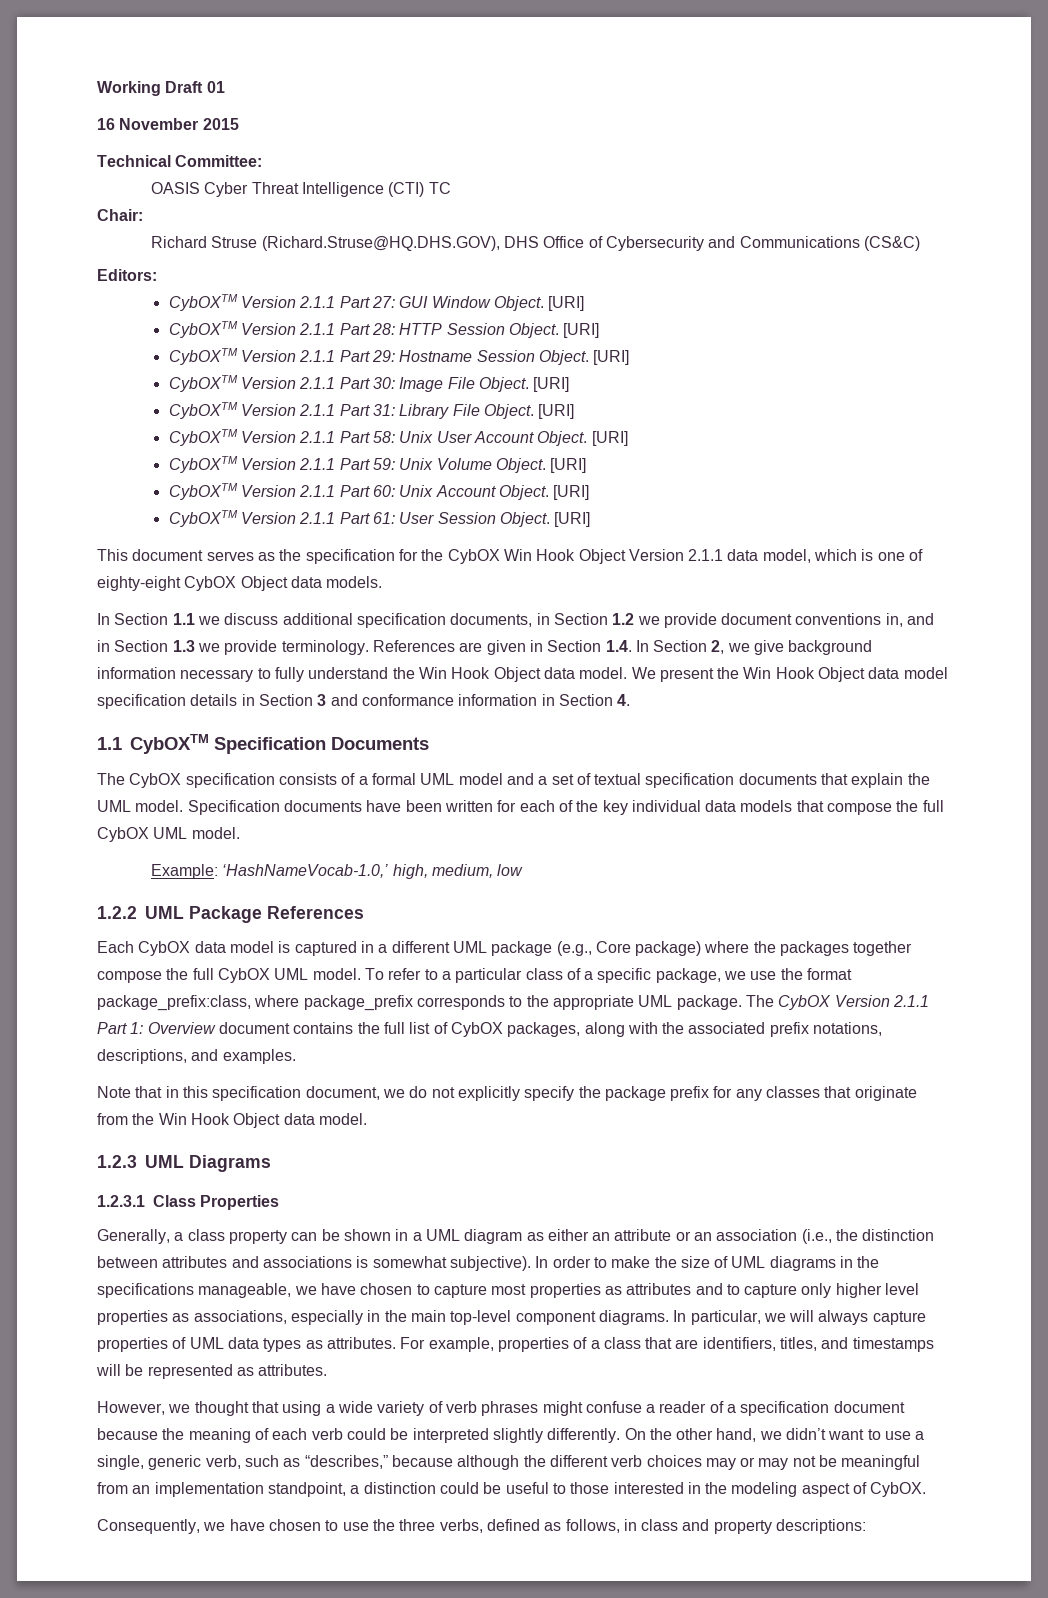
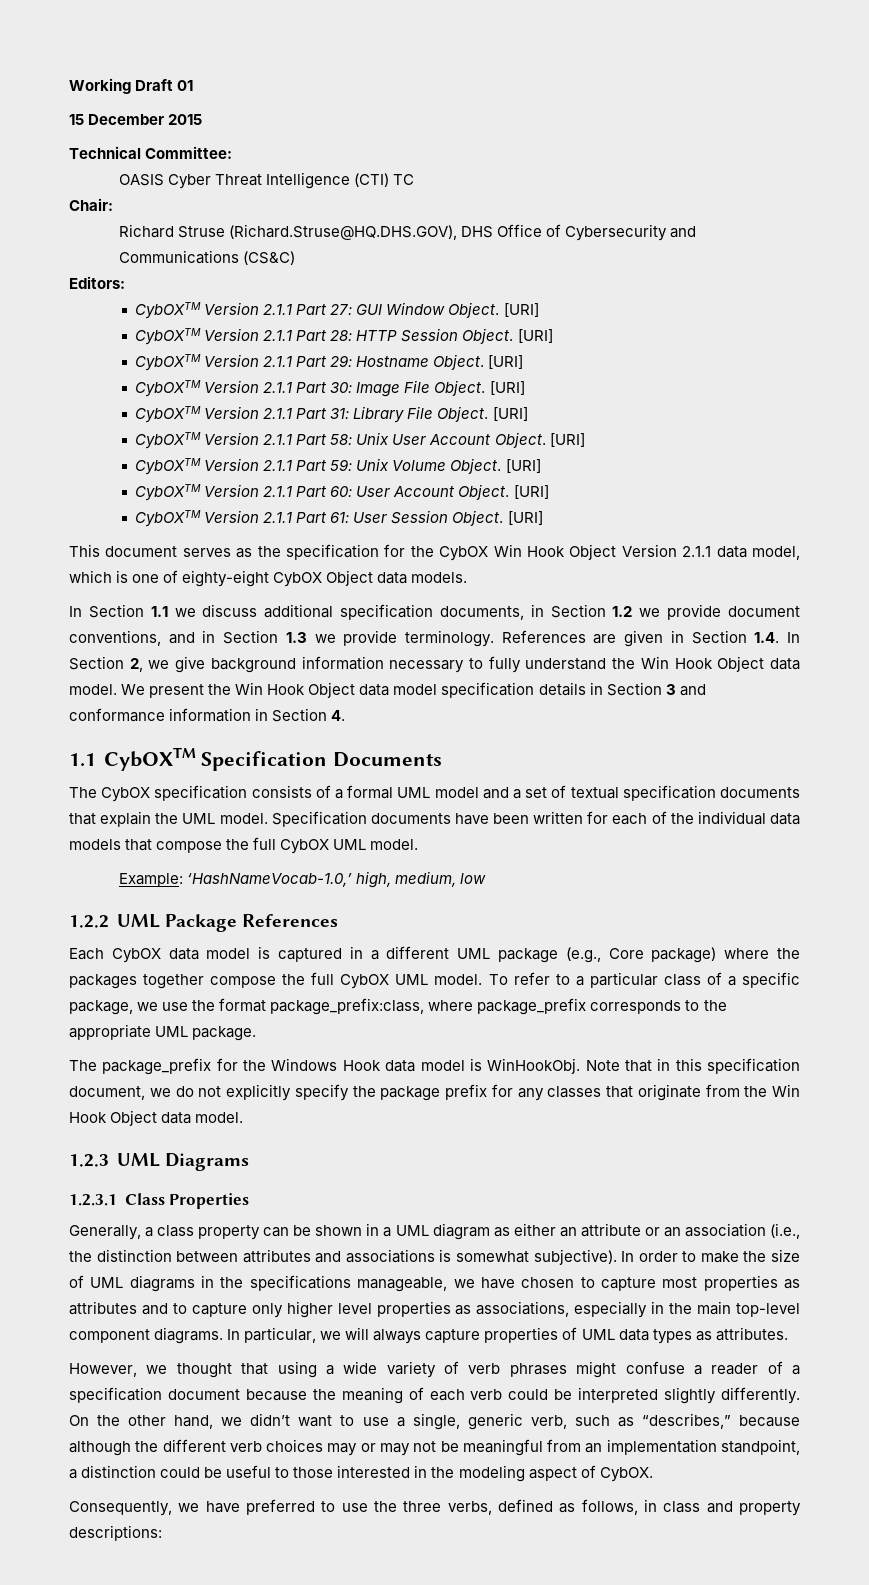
[97,118,199,130] 16 November -> [69,114,165,125] 15 December
[476,350,535,362] Session -> (430, 361) none
[399,485,434,497] Unix -> [356,486,391,497] User
[795,613,903,627] conventions in, -> [69,630,161,646] conventions,
[602,800,628,815] key -> (694, 818) none
[745,995,929,1010] [97,1022,883,1037] [97,1049,296,1064] The CybOX Version 2.1.1 Part 1: Overview document contains the full list of CybOX packages, along with the associated prefix notations, descriptions, and examples. // -> [69,1058,581,1075] // The package_prefix for the Windows Hook data model is WinHookObj.
[400,1337,934,1352] [96,1364,328,1379] For example, properties of a class that are identifiers, titles, and timestamps will be represented as attributes. -> (788, 1334) none
[268,1519,321,1531] chosen -> [246,1499,315,1515] preferred

